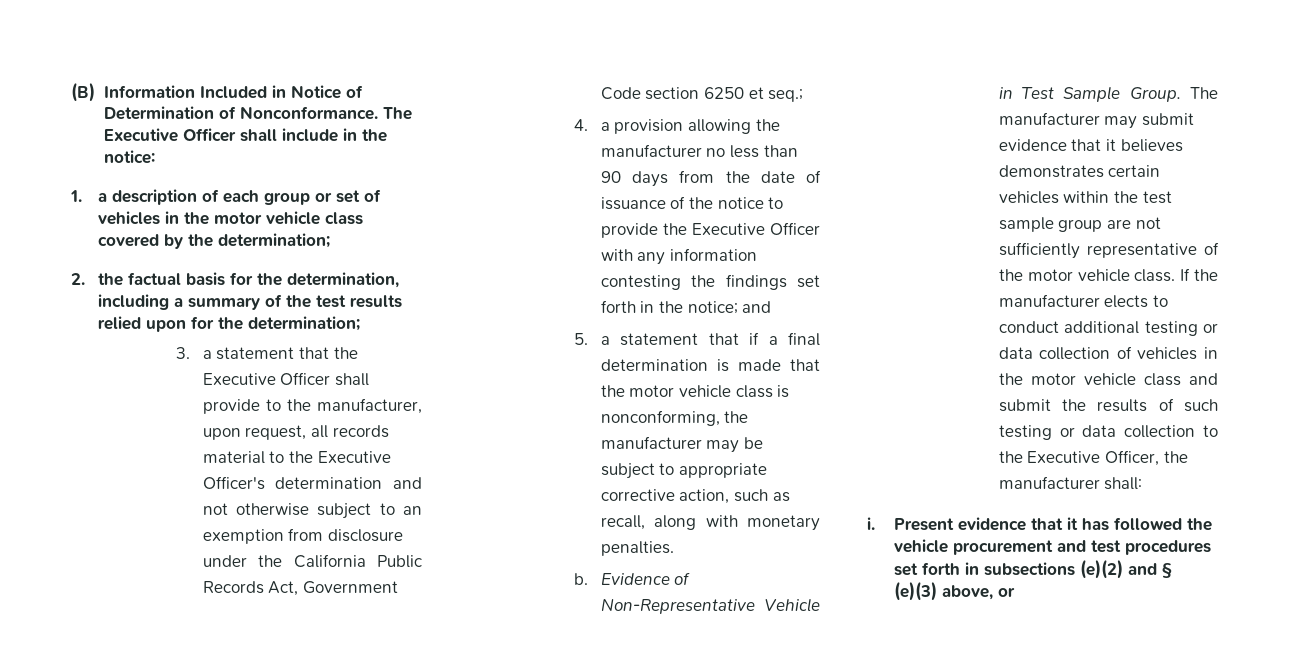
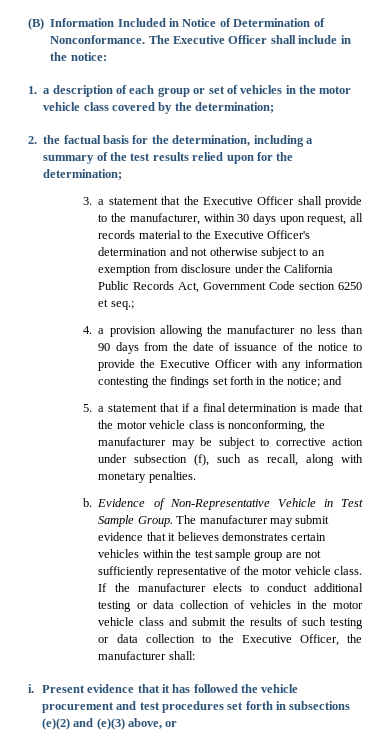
(422, 406) none -> [203,213,276,225] within 30 days
[679,463,768,478] [600,489,730,504] appropriate corrective action, -> [275,438,363,446] [98,454,210,466] corrective action under subsection (f),
[1161,563,1172,578] § -> (94, 722) none

